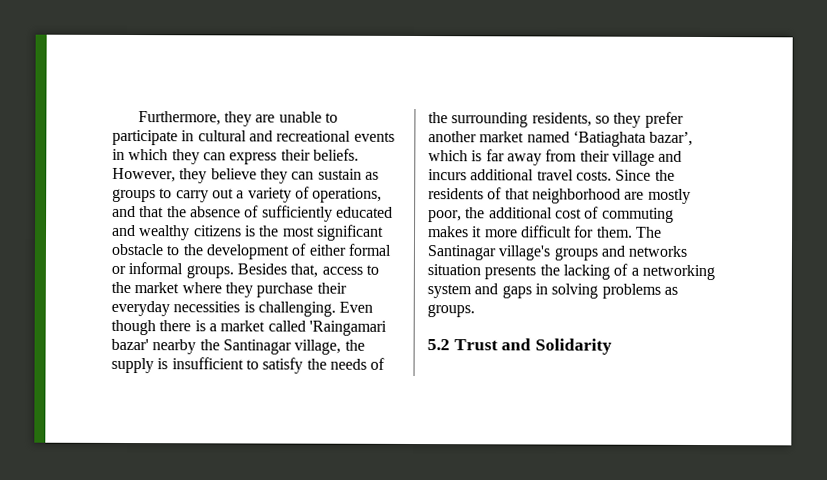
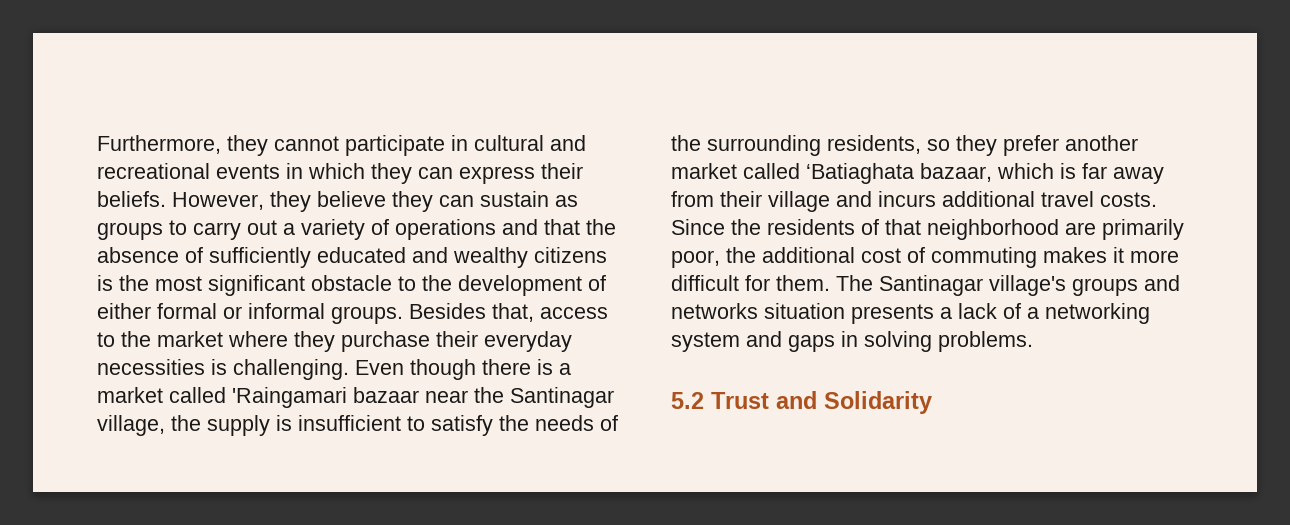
[255,111,338,123] are unable to -> [274,136,339,151] cannot
[312,187,383,203] operations, -> [395,219,496,240] operations
[111,338,197,355] bazar' nearby -> [353,387,468,403] bazaar near
[526,130,694,147] named ‘Batiaghata bazar’, -> [743,163,992,184] called ‘Batiaghata bazaar,
[647,188,691,204] mostly -> [1102,219,1184,240] primarily
[539,264,610,280] the lacking -> [940,303,997,319] a lack
[601,283,678,299] [427,304,475,318] problems as groups. -> [938,331,1033,352] problems.

